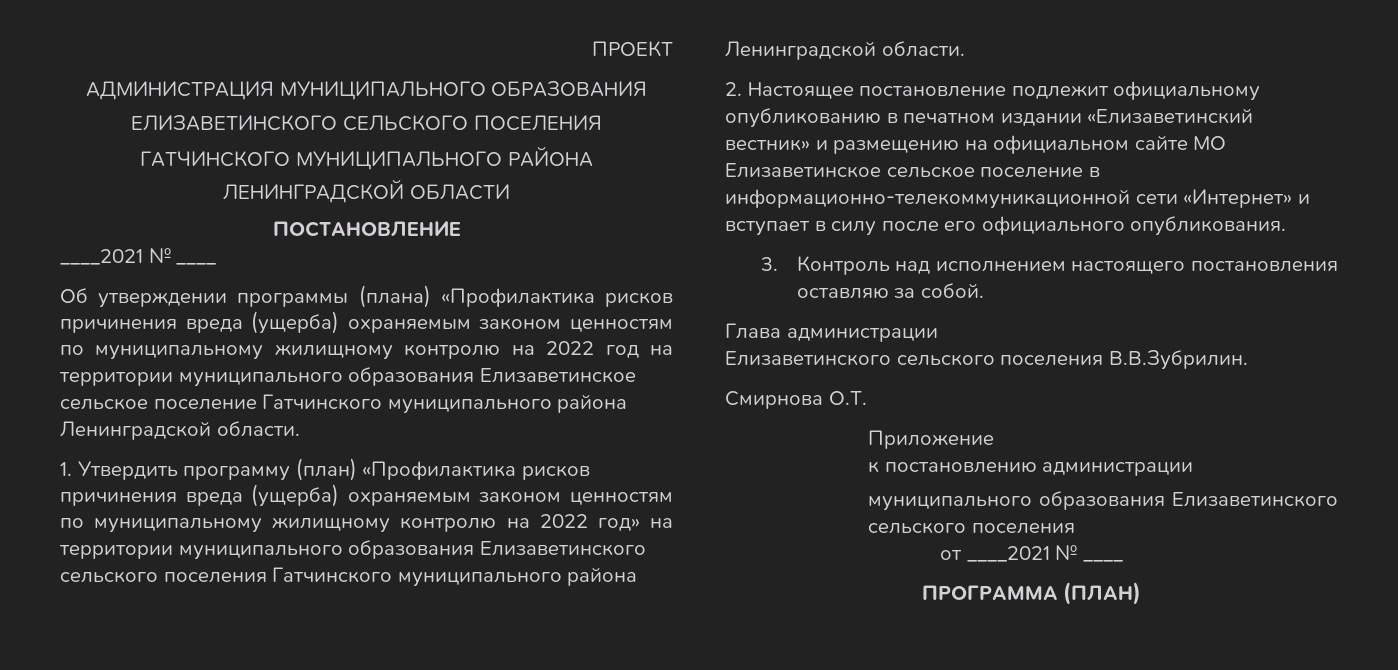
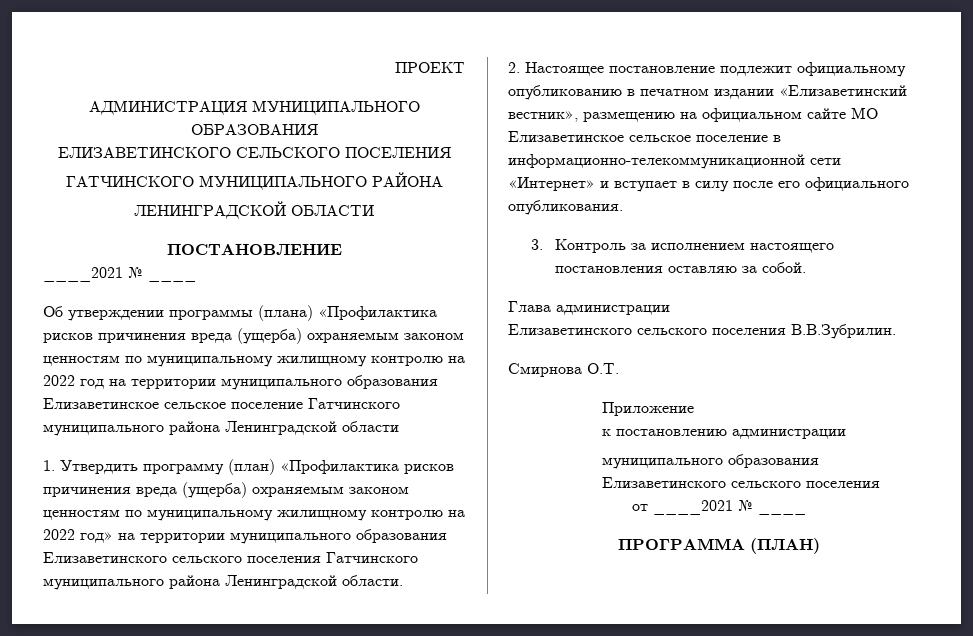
[216,421,300,437] области. -> [342,421,399,432] области
[725,139,828,151] вестник» и -> [508,111,578,122] вестник»,
[895,261,931,274] над -> [630,243,646,250] за

